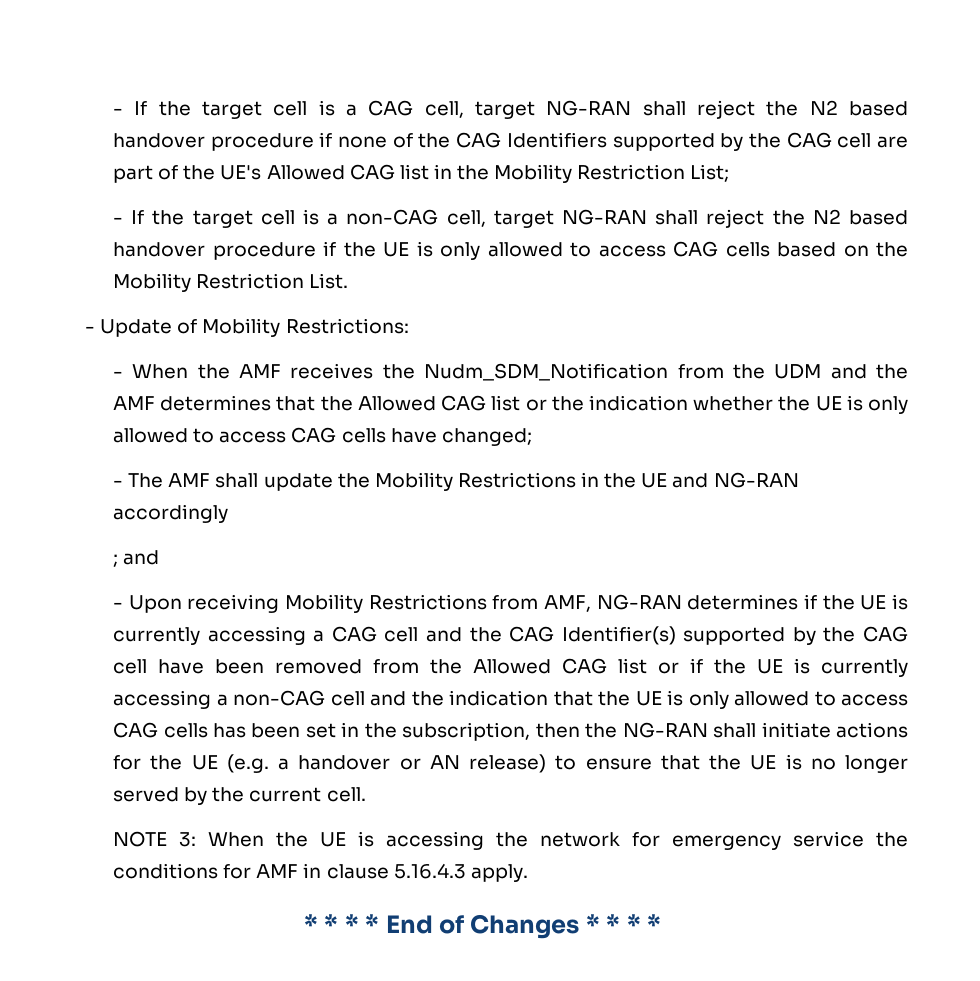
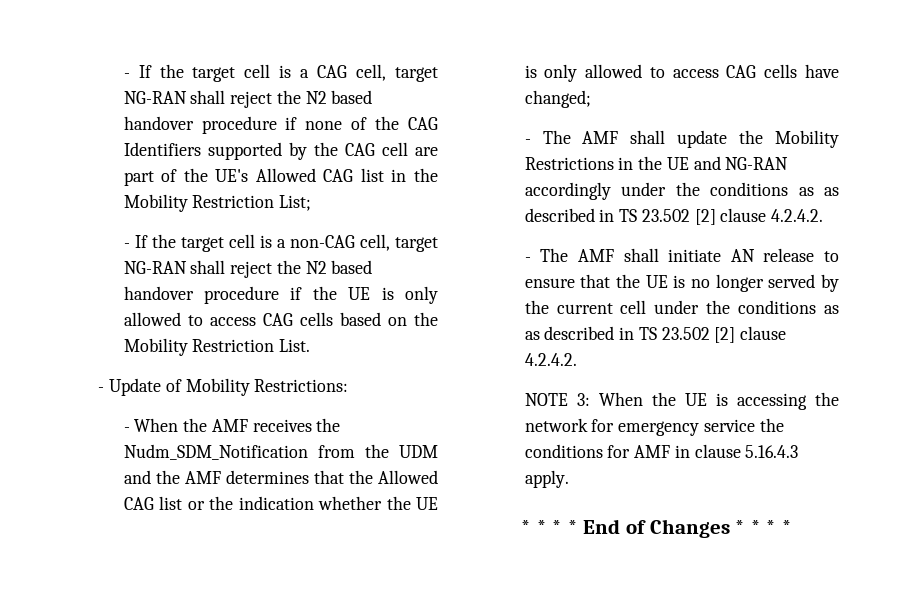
[113,550,160,567] [113,594,908,613] [113,626,908,645] [113,658,908,677] [113,690,908,709] [113,722,908,741] [113,754,547,773] // ; and // - Upon receiving Mobility Restrictions from AMF, NG-RAN determines if the UE is currently accessing a CAG cell and the CAG Identifier(s) supported by the CAG cell have been removed from the Allowed CAG list or if the UE is currently accessing a non-CAG cell and the indication that the UE is only allowed to access CAG cells has been set in the subscription, then the NG-RAN shall initiate actions for the UE (e.g. a handover or AN release) -> [621,182,839,196] [524,208,824,225] [524,248,815,262] under the conditions as as described in TS 23.502 [2] clause 4.2.4.2. // - The AMF shall initiate AN release
[326,787,366,802] cell. -> [620,300,839,314] [524,326,787,343] [524,353,577,366] cell under the conditions as as described in TS 23.502 [2] clause 4.2.4.2.

